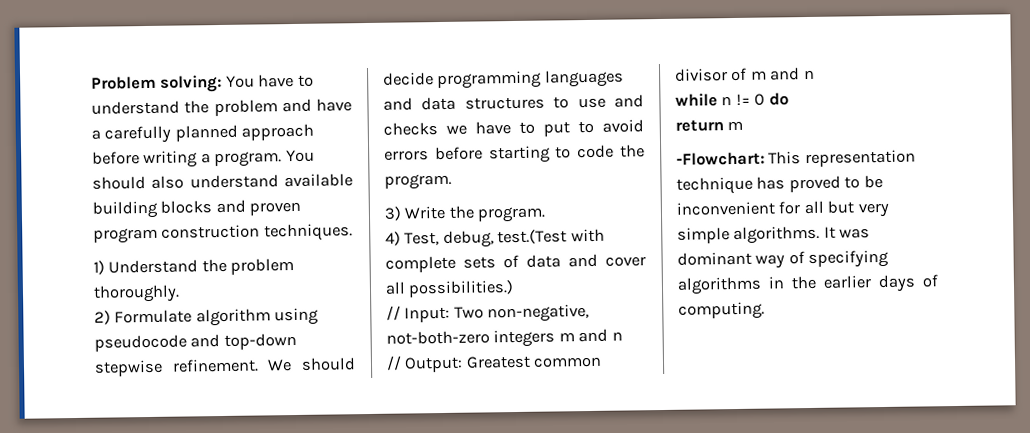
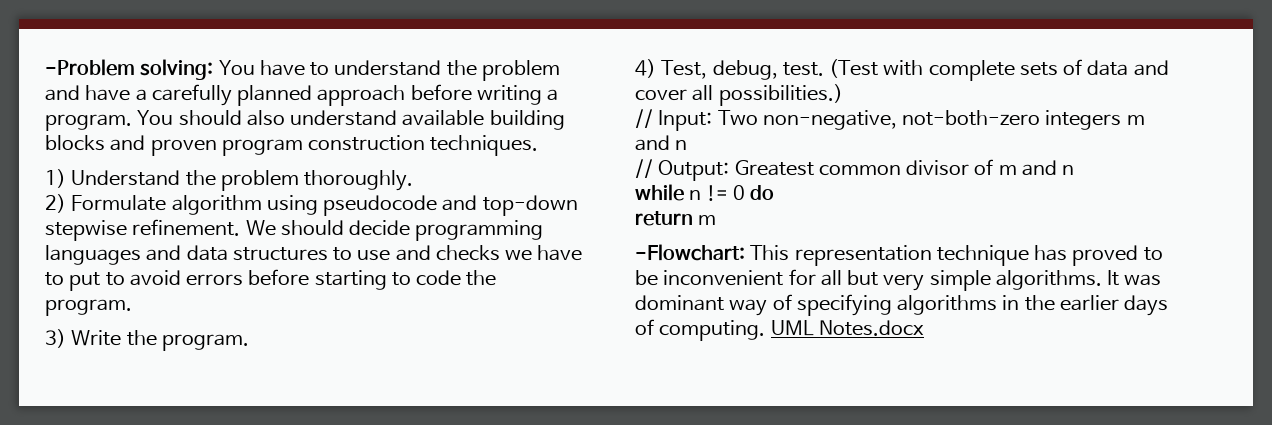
[91,75,157,90] Problem -> [45,59,135,76] -Problem
[497,229,568,245] test.(Test -> [782,59,879,78] test. (Test
(765, 310) none -> [770,320,924,336] UML Notes.docx

